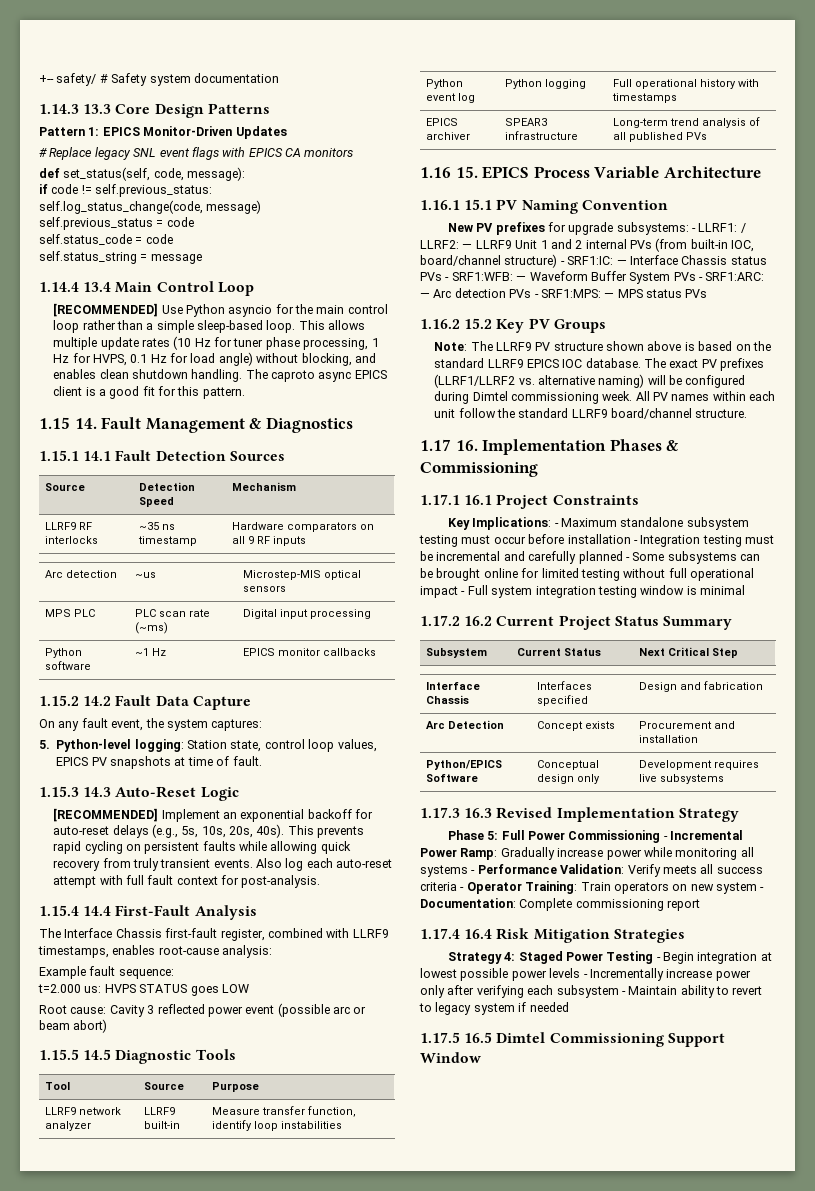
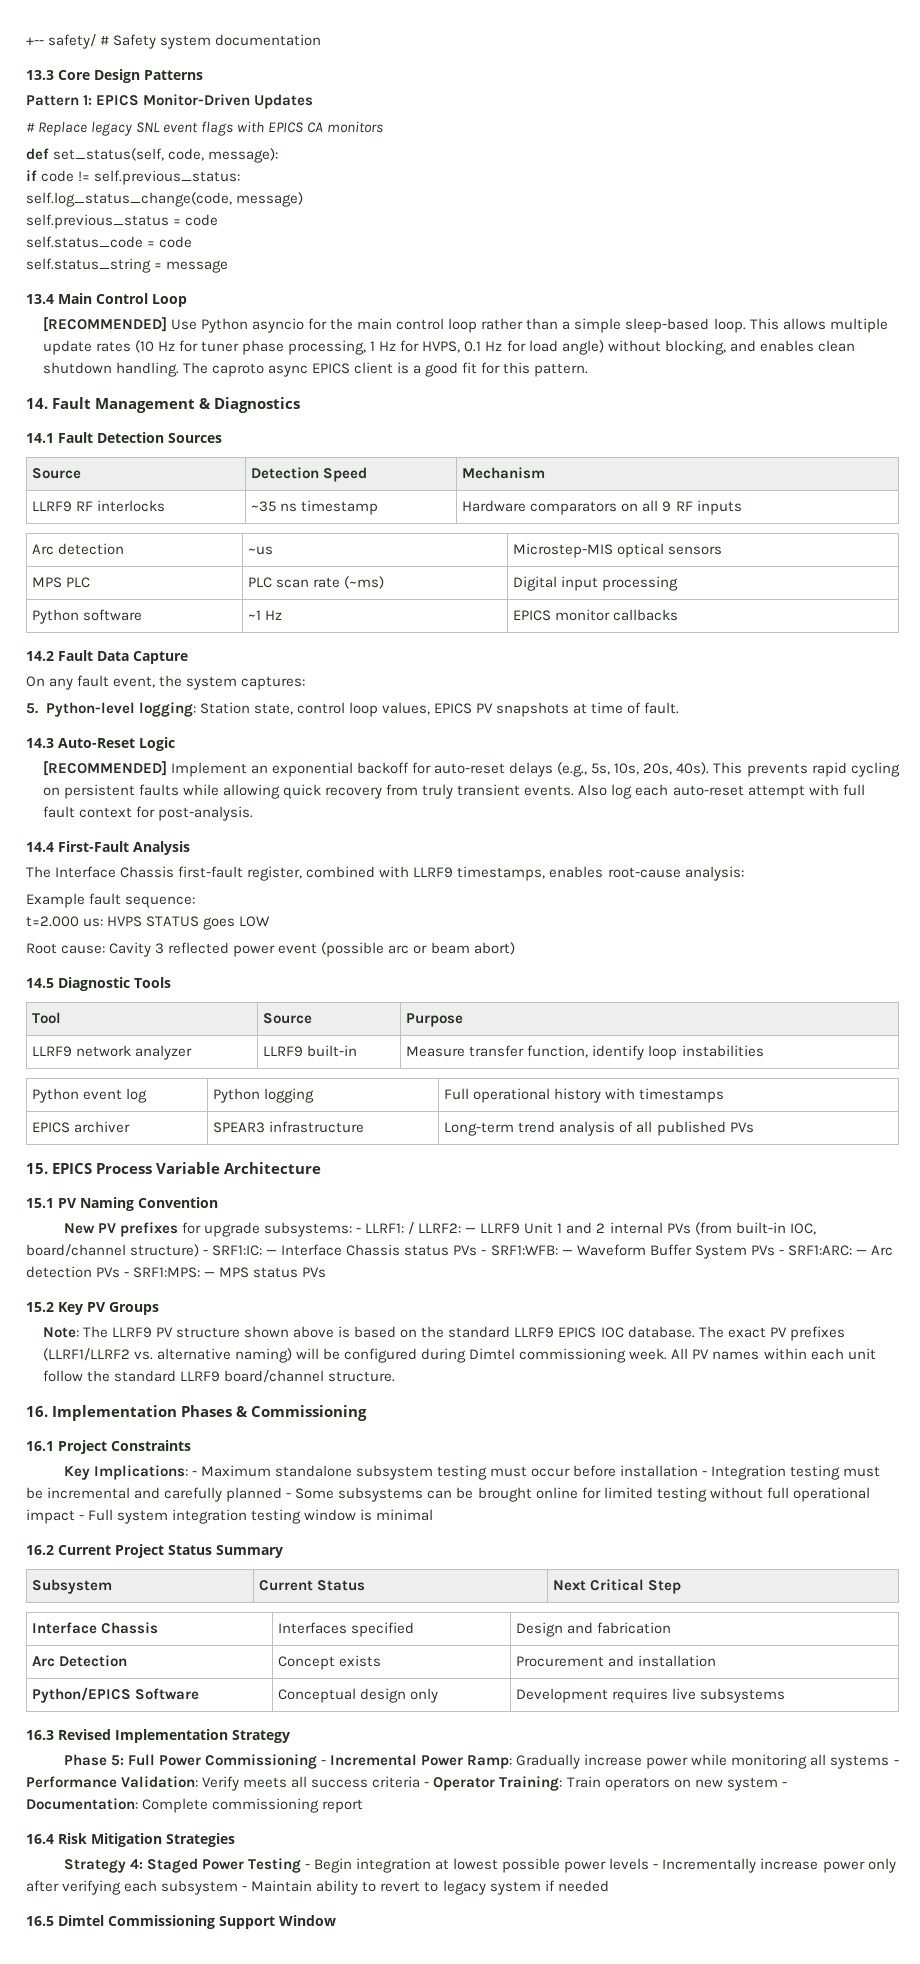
[39,104,79,114] 1.14.3 -> (322, 40) none
[39,282,79,292] 1.14.4 -> (229, 266) none
[39,417,70,429] 1.15 -> (589, 370) none
[39,450,79,461] 1.15.1 -> (300, 405) none
[39,695,79,706] 1.15.2 -> (679, 615) none
[39,786,79,797] 1.15.3 -> (680, 708) none
[39,905,79,916] 1.15.4 -> (253, 813) none
[39,1049,79,1060] 1.15.5 -> (515, 948) none
[420,167,451,178] 1.16 -> (754, 1127) none
[420,200,460,210] 1.16.1 -> (321, 1168) none
[420,319,460,329] 1.16.2 -> (327, 1272) none
[420,439,451,451] 1.17 -> (396, 1376) none
[420,494,460,505] 1.17.1 -> (367, 1413) none
[420,615,460,626] 1.17.2 -> (434, 1515) none
[420,807,460,818] 1.17.3 -> (786, 1695) none
[420,928,460,939] 1.17.4 -> (364, 1806) none
[420,1032,460,1043] 1.17.5 -> (609, 1886) none

